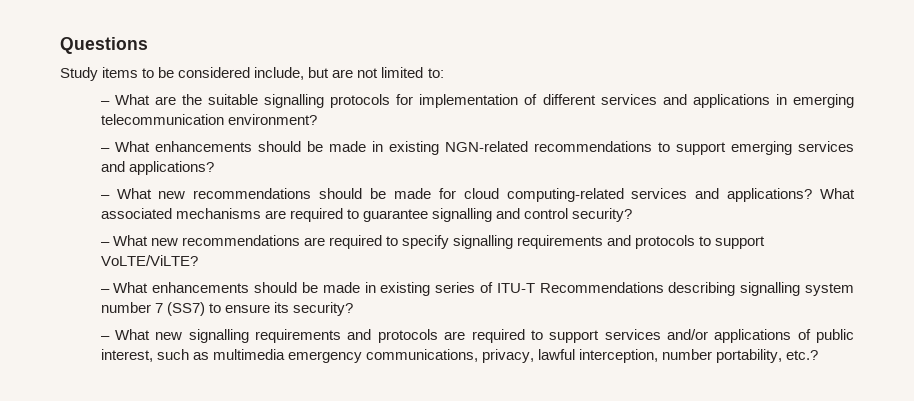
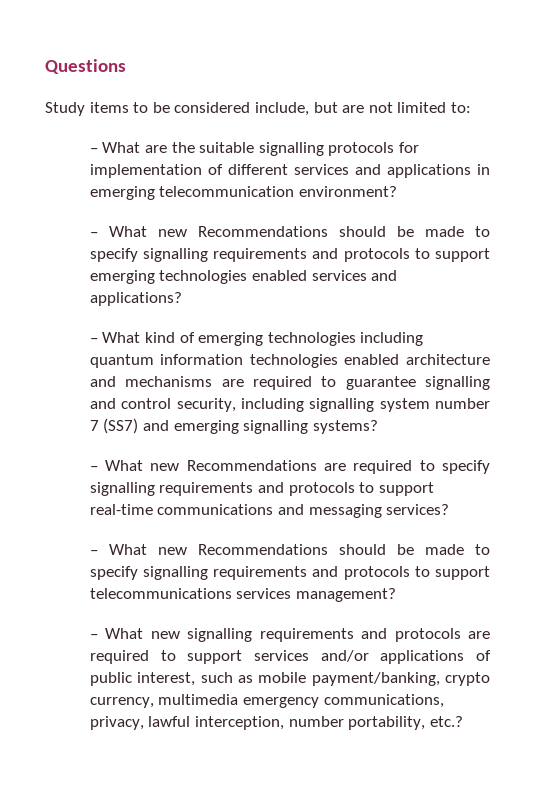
[154,141,652,155] enhancements should be made in existing NGN-related recommendations -> [157,226,491,237] [89,248,410,262] new Recommendations should be made to specify signalling requirements and protocols
(792, 148) none -> [159,270,307,284] technologies enabled
[158,188,855,202] [100,208,172,219] new recommendations should be made for cloud computing-related services and applications? What associated -> [144,332,424,346] [89,354,490,368] [89,376,116,387] kind of emerging technologies including quantum information technologies enabled architecture and
[572,208,633,222] [100,235,300,246] security? // – What new recommendations -> [176,398,490,412] [89,418,378,434] [89,460,317,471] security, including signalling system number 7 (SS7) and emerging signalling systems? // – What new Recommendations
[100,255,198,266] [100,282,855,296] [100,302,353,316] VoLTE/ViLTE? // – What enhancements should be made in existing series of ITU-T Recommendations describing signalling system number 7 (SS7) to ensure its security? -> [89,504,450,518] [89,544,491,555] [89,566,490,580] [89,588,396,602] real-time communications and messaging services? // – What new Recommendations should be made to specify signalling requirements and protocols to support telecommunications services management?
(209, 356) none -> [258,672,490,686] [89,697,154,708] mobile payment/banking, crypto currency,

